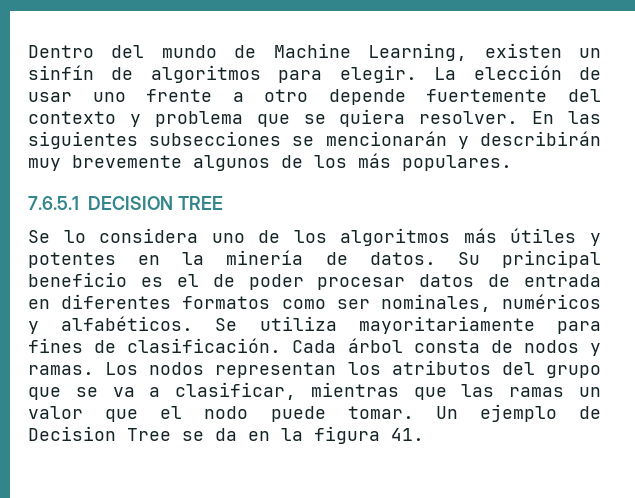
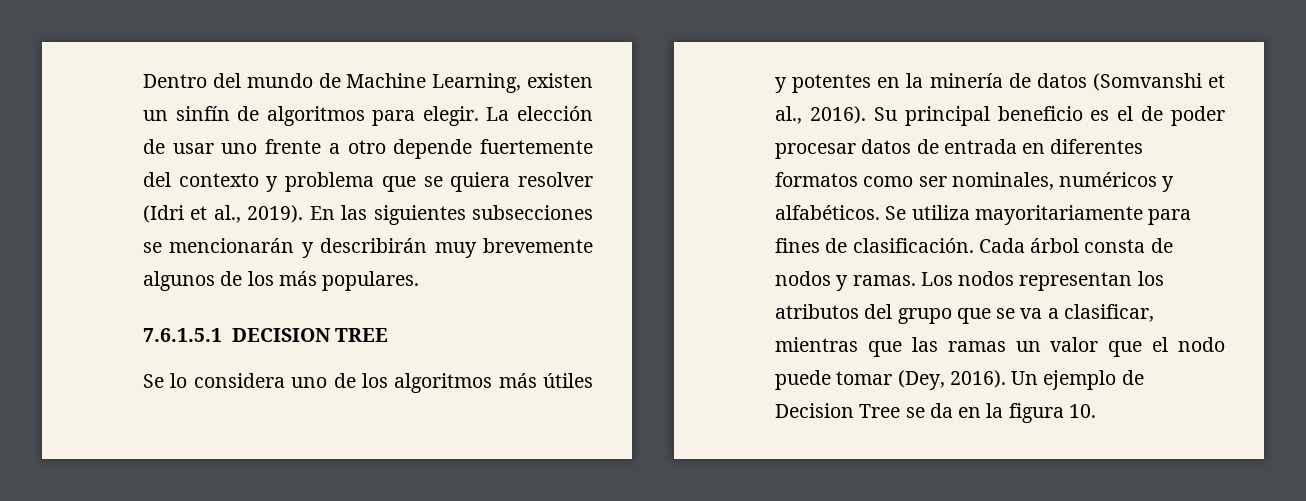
[419,111,519,124] resolver. -> [518,172,593,187] [143,205,304,223] resolver (Idri et al., 2019).
[28,196,79,210] 7.6.5.1 -> [143,328,222,342] 7.6.1.5.1
[369,252,436,265] datos. -> [1036,73,1225,91] [775,106,866,124] datos (Somvanshi et al., 2016).
[347,406,414,419] tomar. -> [836,370,1006,390] tomar (Dey, 2016).
[391,428,424,441] 41. -> [1068,404,1096,418] 10.

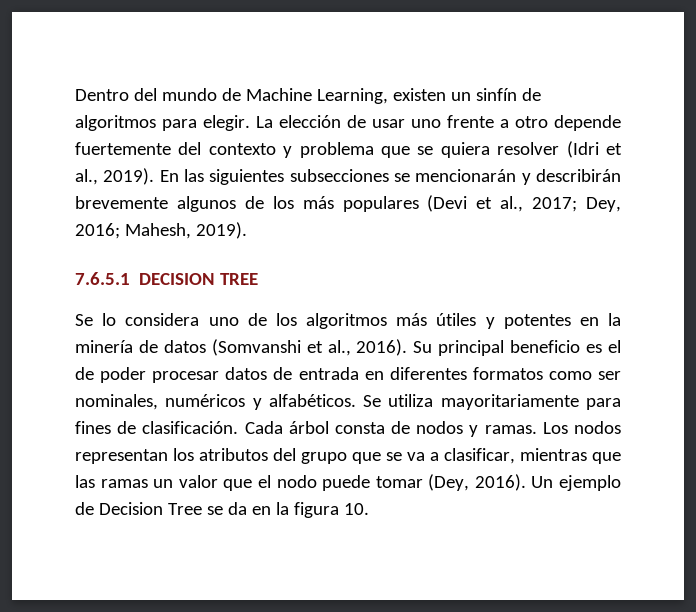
[434,242,477,258] muy -> (621, 175) none
[322,271,420,291] [143,328,222,342] populares. // 7.6.1.5.1 -> [342,195,621,212] [75,222,247,239] [75,272,130,285] populares (Devi et al., 2017; Dey, 2016; Mahesh, 2019). // 7.6.5.1

